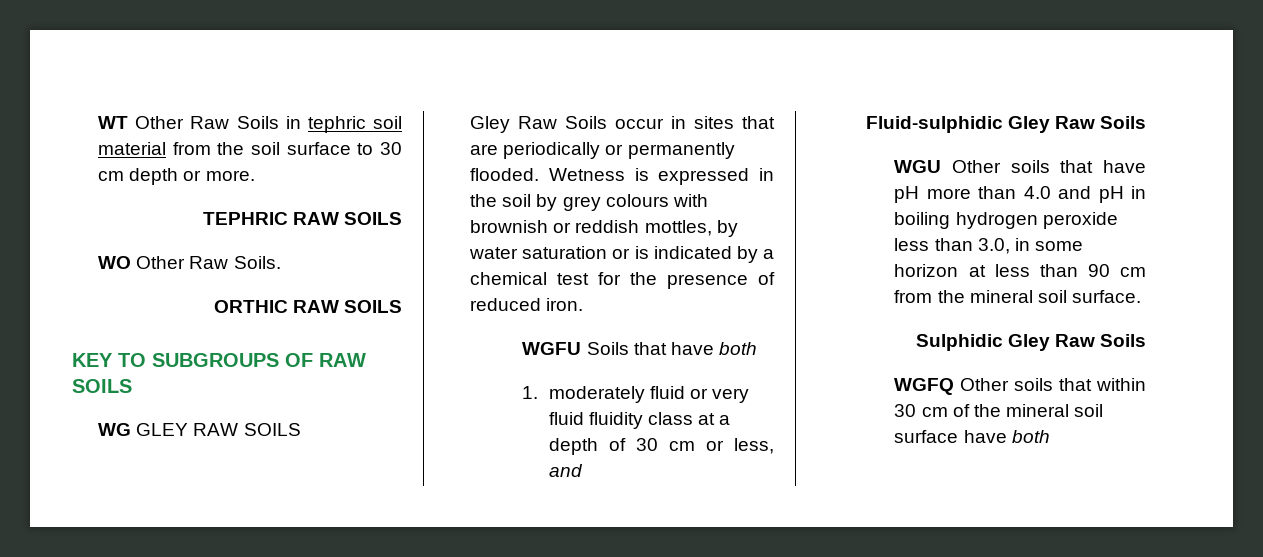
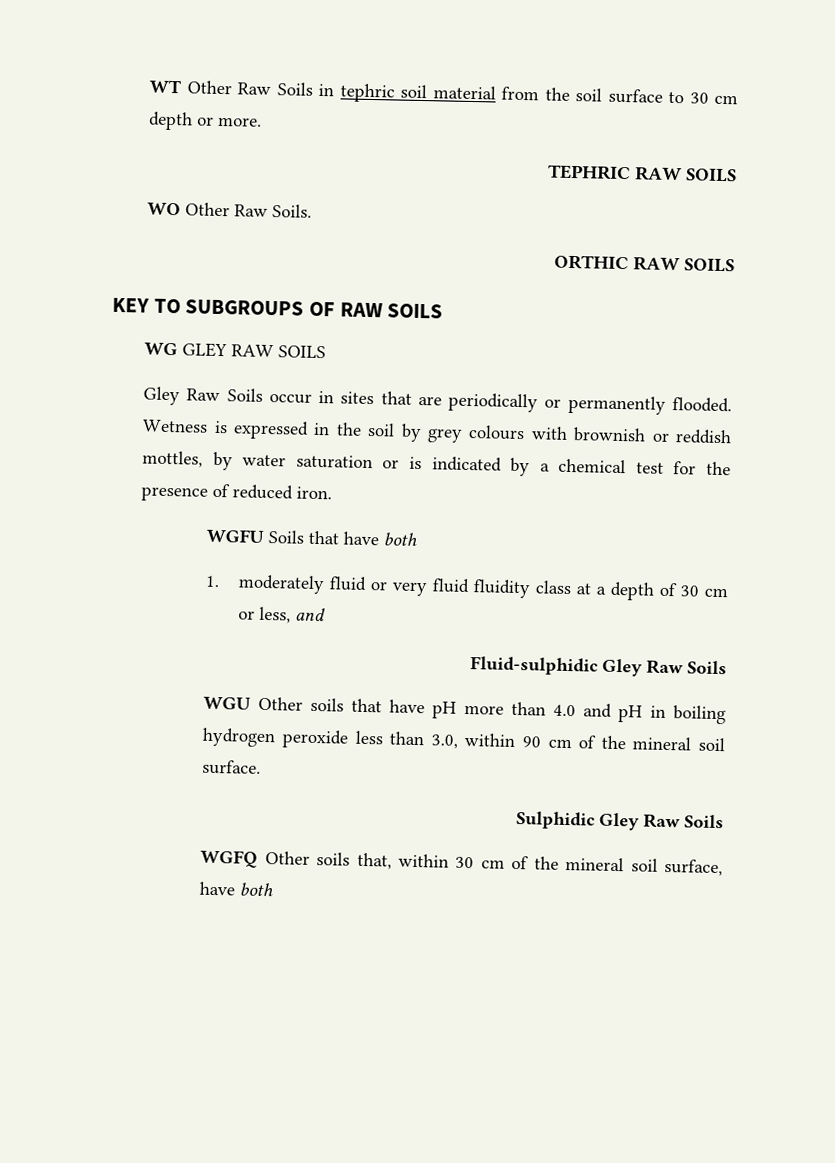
[1014,238,1083,251] [894,264,1078,277] in some horizon at less than -> [464,732,516,747] within
[894,290,933,303] from -> [578,735,597,749] of
[1059,378,1093,391] that -> [356,852,392,870] that,
[894,430,959,443] surface -> [664,858,724,877] surface,

